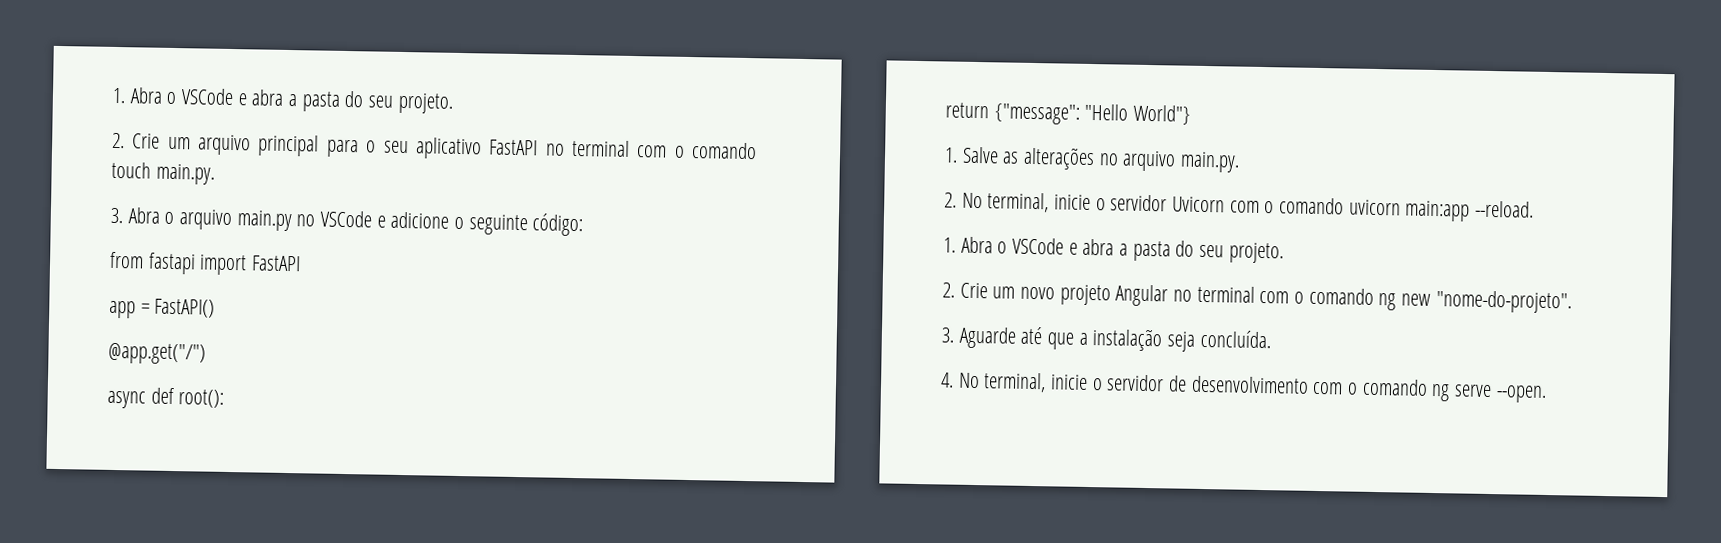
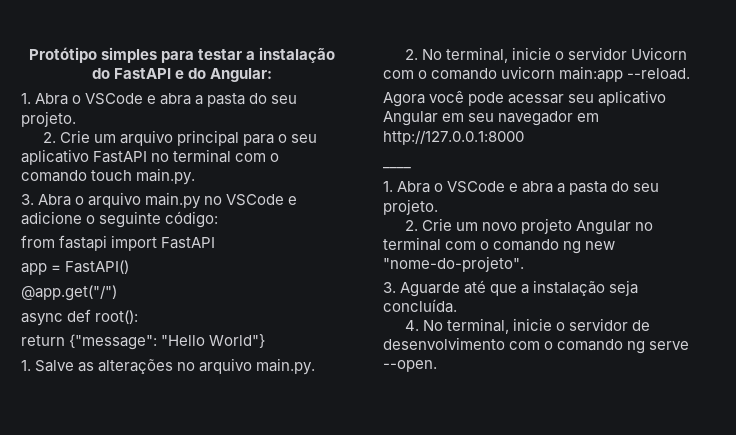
(112, 95) none -> [28,47,336,63] [91,68,273,82] Protótipo simples para testar a instalação do FastAPI e do Angular: //
(1535, 209) none -> [383,90,667,107] [383,111,600,126] [383,130,524,145] [383,167,411,169] // Agora você pode acessar seu aplicativo Angular em seu navegador em http://127.0.0.1:8000 // ____

